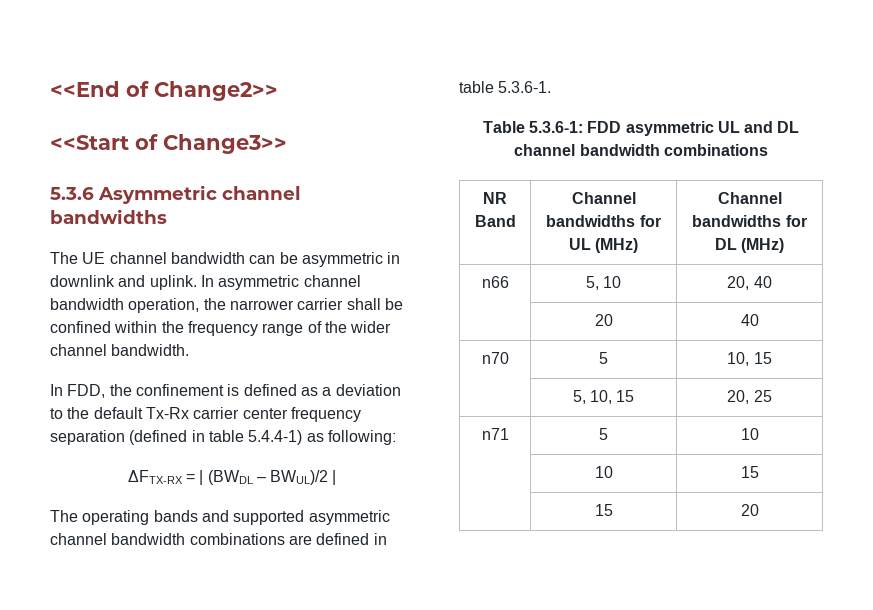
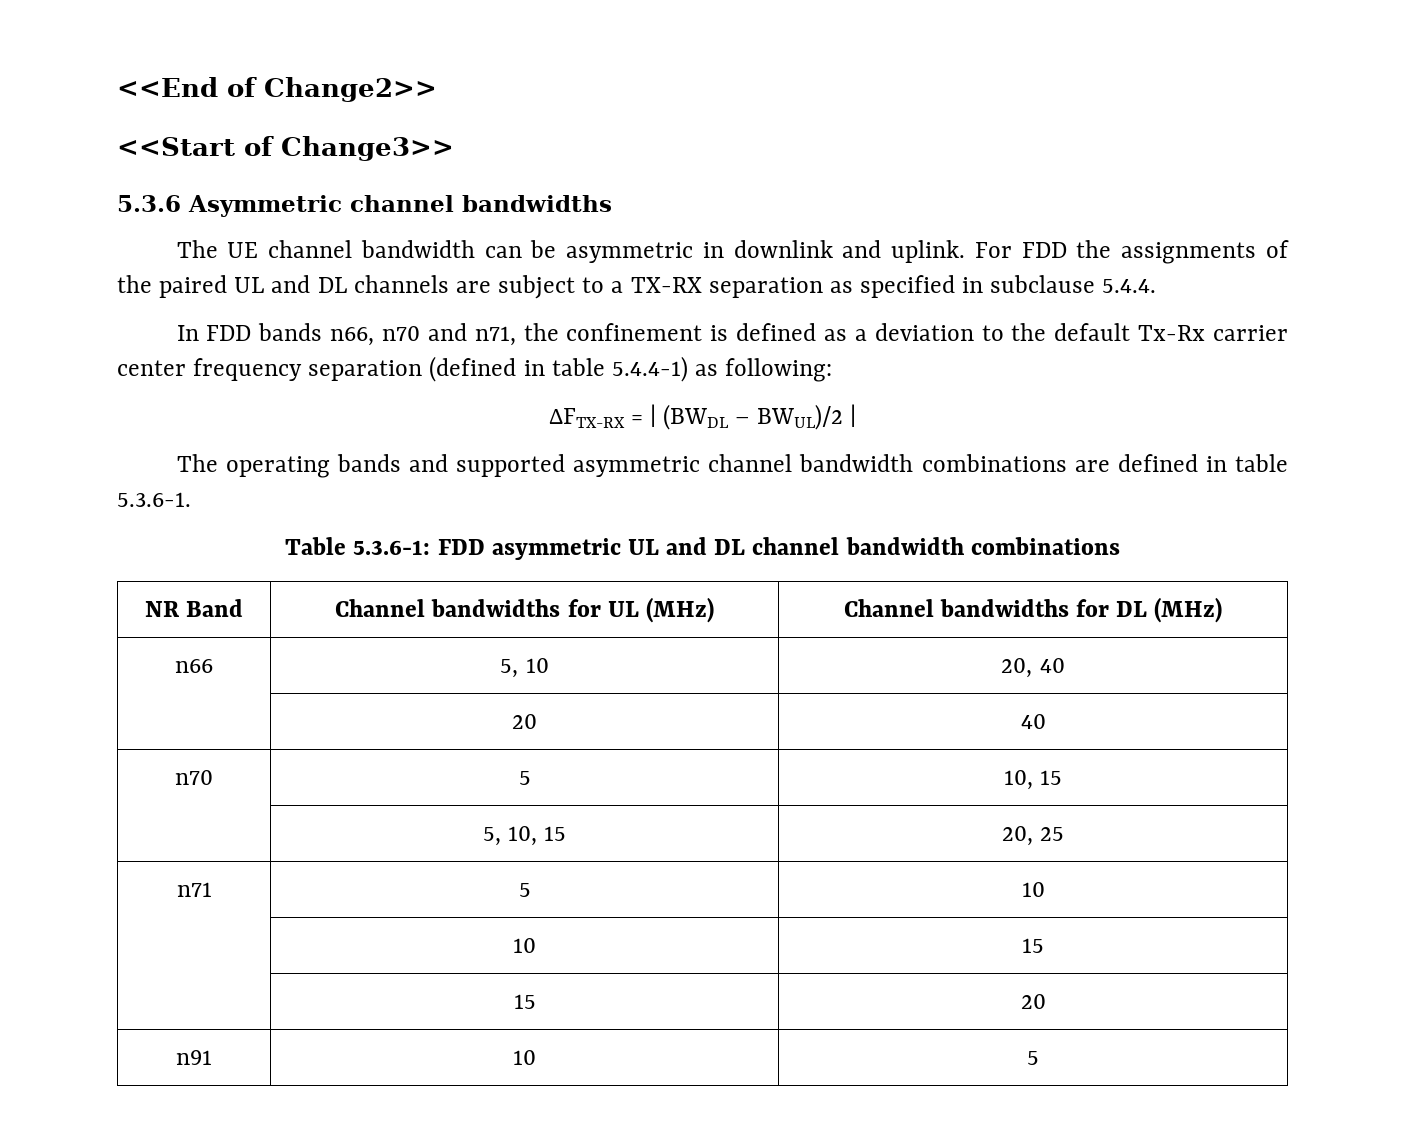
[200,275,361,290] [50,298,403,313] [50,321,392,336] [50,344,190,356] [50,384,106,398] In asymmetric channel bandwidth operation, the narrower carrier shall be confined within the frequency range of the wider channel bandwidth. // In FDD, -> [974,240,1289,264] [117,275,1157,299] [176,323,516,346] For FDD the assignments of the paired UL and DL channels are subject to a TX-RX separation as specified in subclause 5.4.4. // In FDD bands n66, n70 and n71,
(759, 510) none -> [176,1050,212,1065] [513,1050,536,1065] [1027,1051,1039,1065] // n91 | 10 | 5

